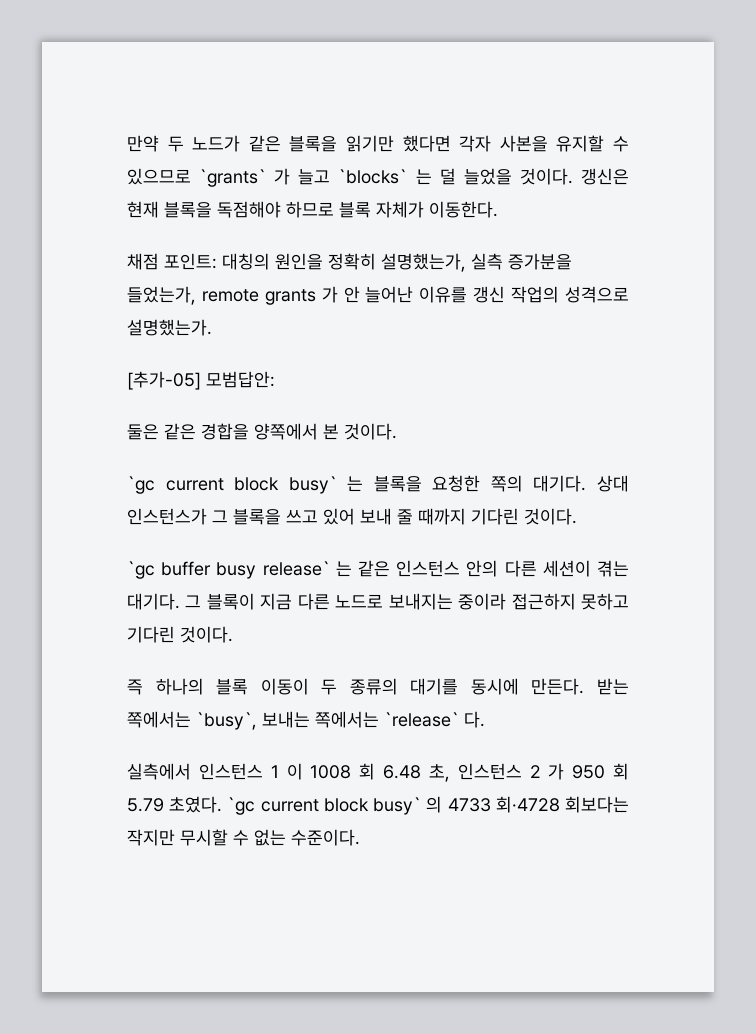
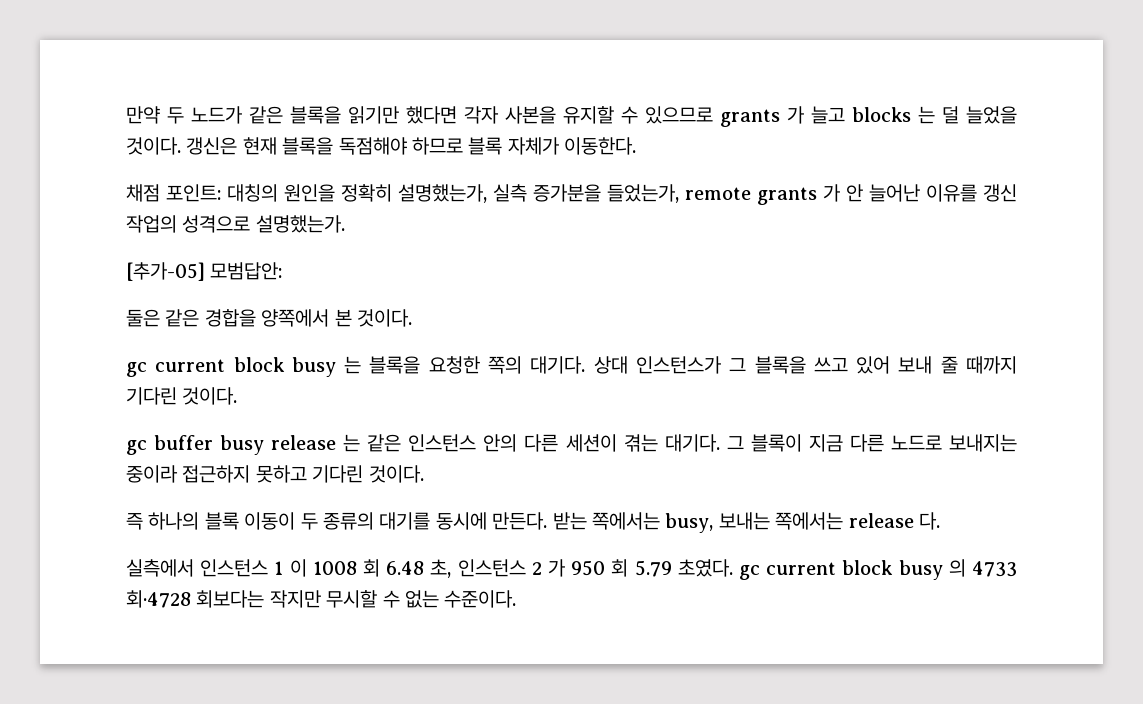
[199,169,267,187] `grants` -> [720,109,780,127] grants
[338,169,408,184] `blocks` -> [852,107,911,122] blocks
[127,476,337,494] `gc current block busy` -> [126,357,336,377] gc current block busy
[127,561,155,579] `gc -> [126,440,147,455] gc
[262,561,330,576] release` -> [271,435,337,450] release
[196,712,257,730] `busy`, -> [665,513,714,533] busy,
[384,712,459,727] `release` -> [848,513,914,528] release
[227,797,422,815] `gc current block busy` -> [739,560,943,580] gc current block busy

